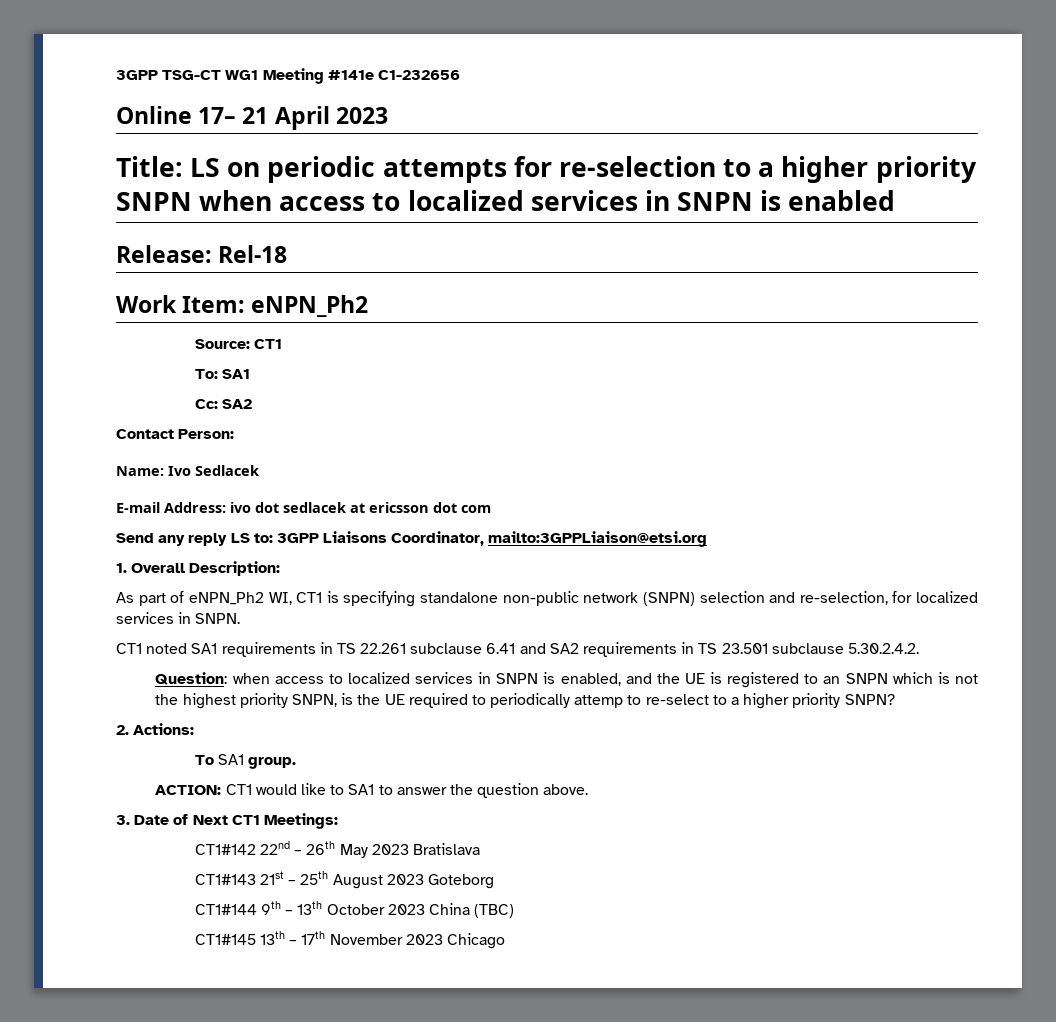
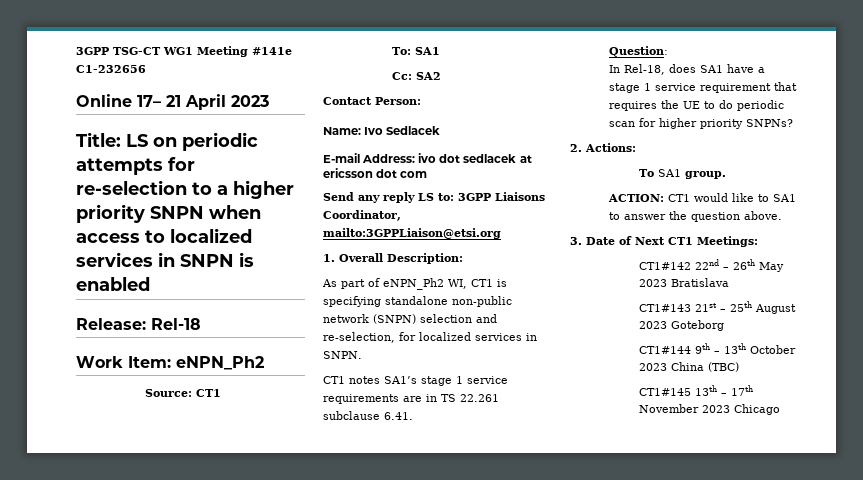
[146,642,919,657] [155,672,978,688] [155,693,895,709] noted SA1 requirements in TS 22.261 subclause 6.41 and SA2 requirements in TS 23.501 subclause 5.30.2.4.2. // Question: when access to localized services in SNPN is enabled, and the UE is registered to an SNPN which is not the highest priority SNPN, is the UE required to periodically attemp to re-select to a higher priority SNPN? -> [349,376,508,386] [323,394,499,404] [323,411,413,420] [609,46,669,57] [609,64,766,75] [609,82,798,93] [609,100,785,111] [609,118,794,129] notes SA1’s stage 1 service requirements are in TS 22.261 subclause 6.41. // Question: // In Rel-18, does SA1 have a stage 1 service requirement that requires the UE to do periodic scan for higher priority SNPNs?

